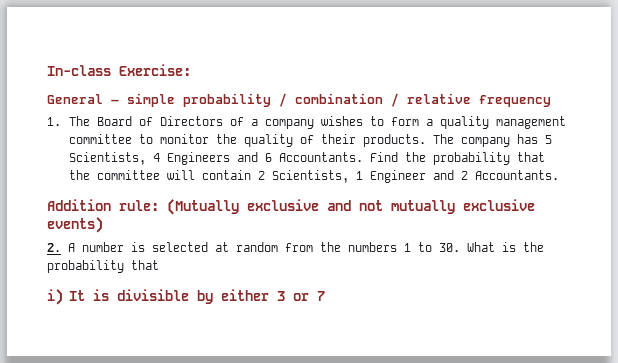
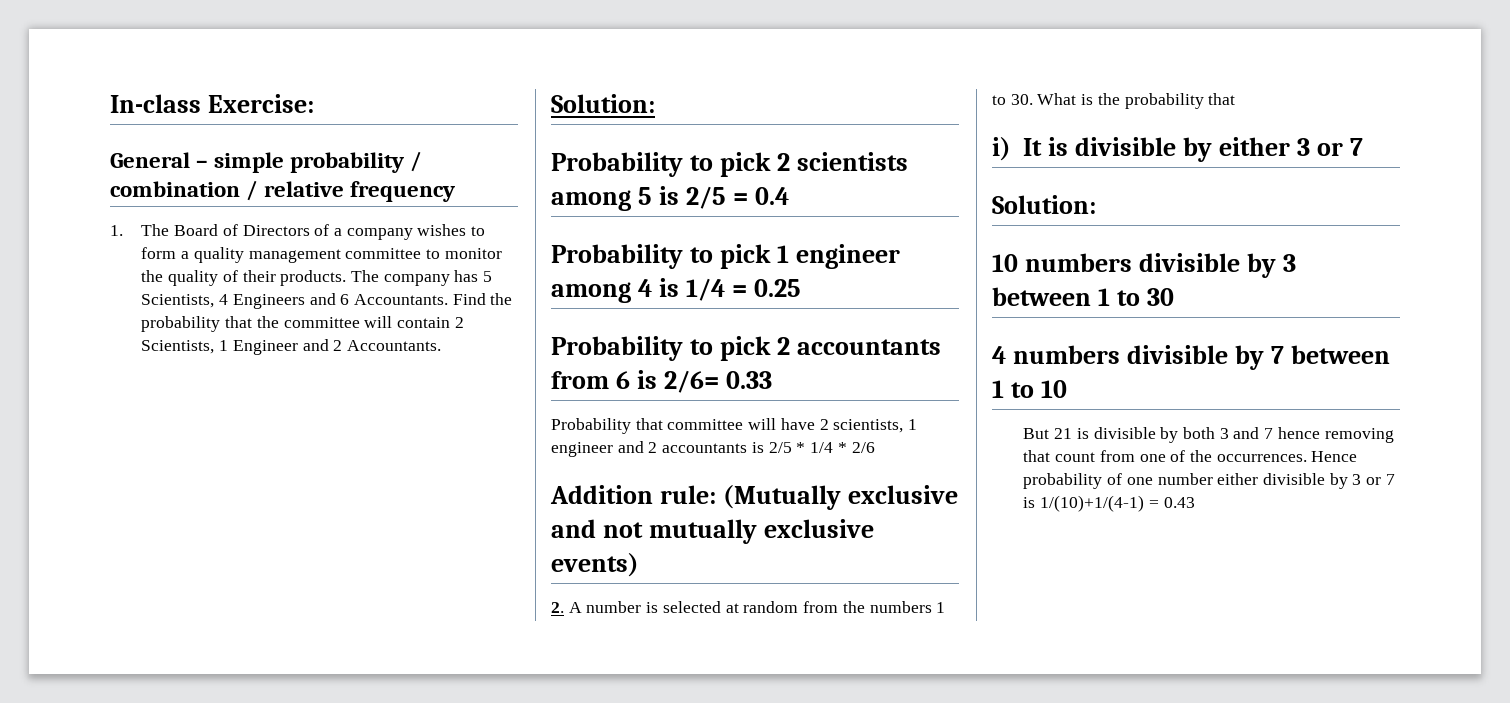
(560, 175) none -> [551,94,655,113] [551,152,909,177] [551,186,790,211] [551,244,901,269] [551,278,802,303] [551,336,942,361] [551,370,773,393] [551,418,918,434] [551,441,875,457] // Solution: // Probability to pick 2 scientists among 5 is 2/5 = 0.4 // Probability to pick 1 engineer among 4 is 1/4 = 0.25 // Probability to pick 2 accountants from 6 is 2/6= 0.33 // Probability that committee will have 2 scientists, 1 engineer and 2 accountants is 2/5 * 1/4 * 2/6
(326, 296) none -> [992,195,1096,214] [992,253,1297,278] [992,287,1175,306] [992,345,1391,370] [992,380,1068,398] [1023,427,1394,443] [1023,450,1358,462] [1023,473,1395,489] [1023,495,1195,512] // Solution: // 10 numbers divisible by 3 between 1 to 30 // 4 numbers divisible by 7 between 1 to 10 // But 21 is divisible by both 3 and 7 hence removing that count from one of the occurrences. Hence probability of one number either divisible by 3 or 7 is 1/(10)+1/(4-1) = 0.43

